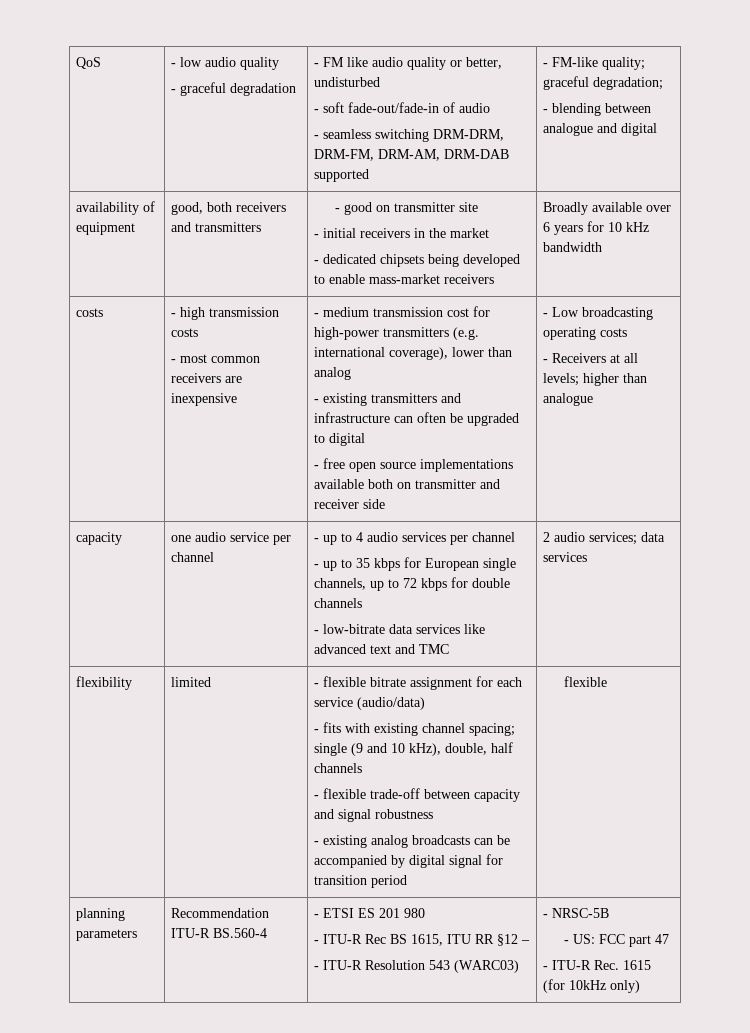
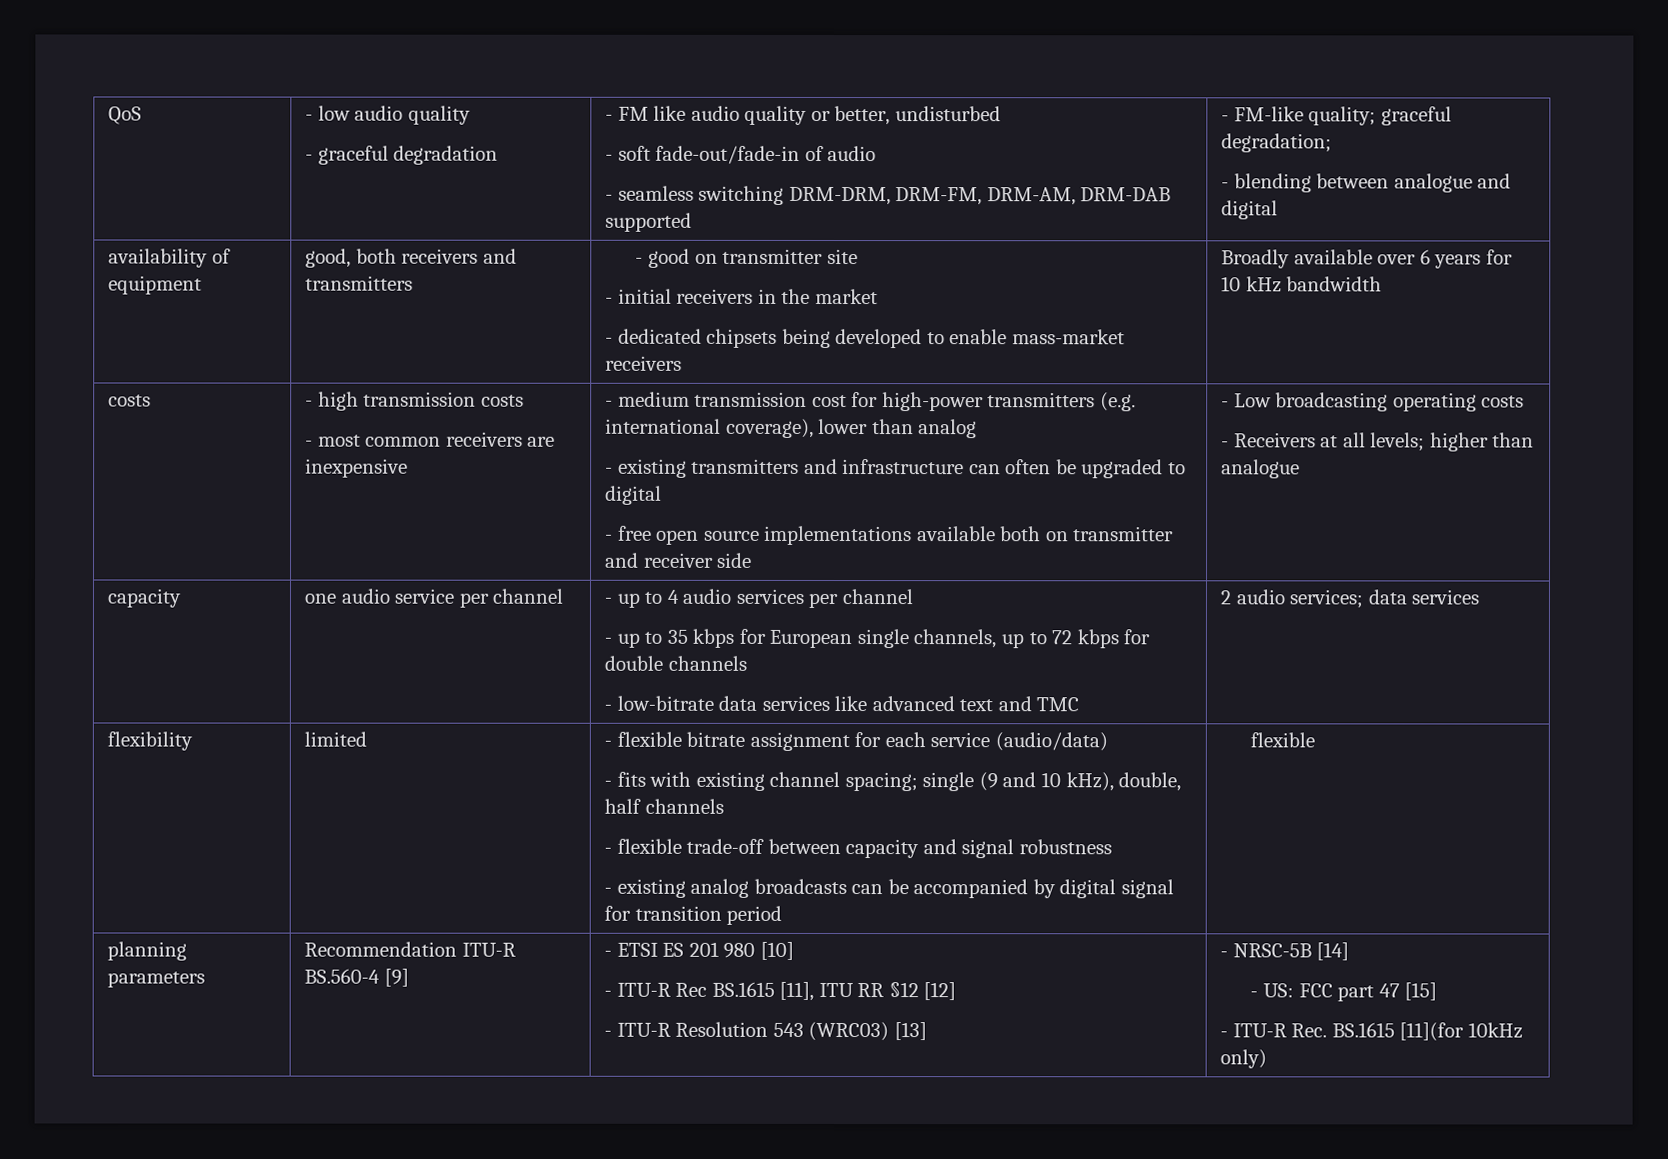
(268, 933) none -> [383,968,409,987] [9]
(426, 913) none -> [759,941,794,960] [10]
[390,934,444,946] BS 1615, -> [711,981,815,1001] BS.1615 [11],
[521,940,531,944] – -> [923,982,957,1001] [12]
[454,960,520,973] (WARC03) -> [808,1021,927,1042] (WRC03) [13]
(610, 913) none -> [1316,942,1350,961] [14]
(670, 939) none -> [1404,982,1438,1001] [15]
[623,960,652,970] [543,979,566,993] 1615 (for -> [1331,1022,1465,1042] BS.1615 [11](for

